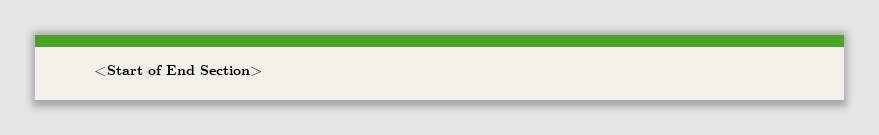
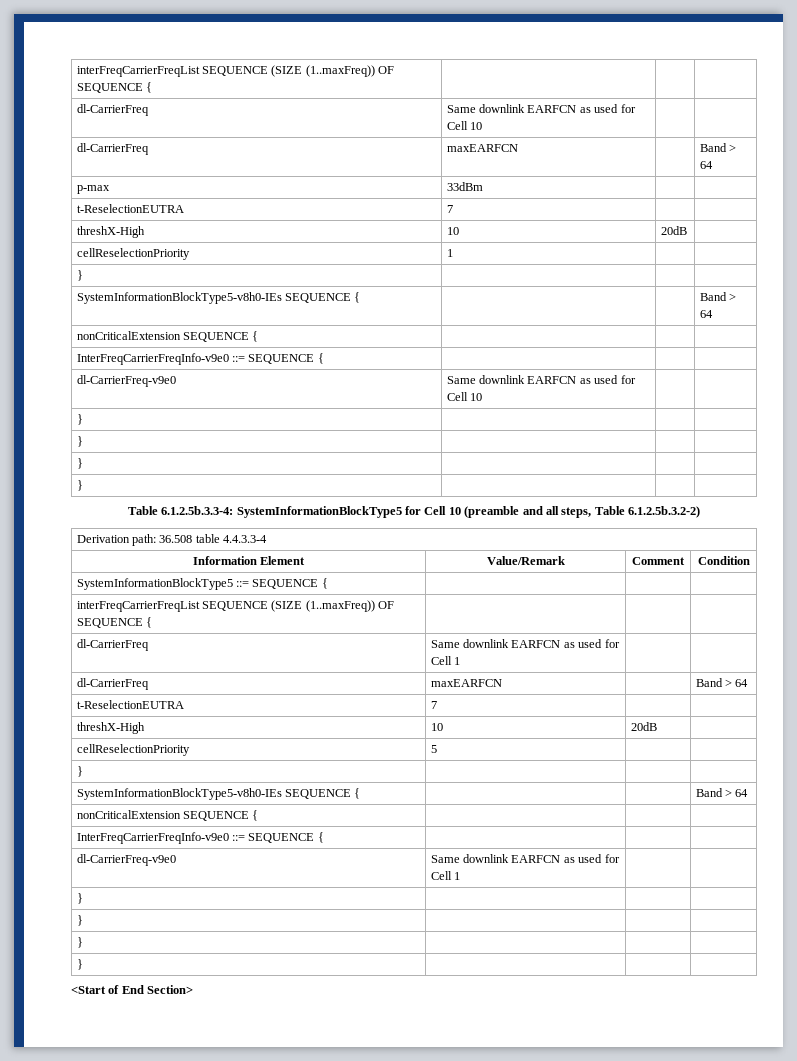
(94, 71) none -> [76,65,395,77] [76,82,153,93] [76,104,149,116] [446,104,636,113] [446,121,483,130] [76,143,149,155] [446,144,518,152] [699,143,737,152] [699,161,713,169] [76,185,110,194] [446,182,483,191] [76,204,184,213] [446,205,453,213] [76,226,145,238] [446,227,459,235] [660,226,687,235] [76,248,190,260] [446,249,453,257] [76,270,83,281] [76,292,361,304] [699,292,737,301] [699,310,713,318] [76,331,259,342] [76,353,324,365] [76,375,176,387] [446,375,636,384] [446,392,483,401] [76,414,83,425] [76,436,83,447] [76,458,83,469] [76,480,83,491] [127,506,701,518] [76,534,268,546] [192,556,306,565] [486,556,565,565] [632,557,685,565] [697,556,750,565] [76,578,328,590] [76,600,395,612] [76,617,153,628] [76,639,149,651] [430,639,620,648] [430,656,461,665] [76,678,149,690] [430,679,502,687] [695,678,749,687] [76,700,184,709] [430,701,437,709] [76,722,145,734] [430,723,443,731] [630,722,657,731] [76,744,190,756] [430,745,437,753] [76,766,83,777] [76,788,361,800] [695,788,749,797] [76,810,259,821] [76,832,324,844] [76,854,176,866] [430,854,620,863] [430,871,461,880] [76,893,83,904] [76,915,83,926] [76,937,83,948] [76,959,83,970] interFreqCarrierFreqList SEQUENCE (SIZE (1..maxFreq)) OF SEQUENCE { | | | // dl-CarrierFreq | Same downlink EARFCN as used for Cell 10 | | // dl-CarrierFreq | maxEARFCN | | Band > 64 // p-max | 33dBm | | // t-ReselectionEUTRA | 7 | | // threshX-High | 10 | 20dB | // cellReselectionPriority | 1 | | // } | | | // SystemInformationBlockType5-v8h0-IEs SEQUENCE { | | | Band > 64 // nonCriticalExtension SEQUENCE { | | | // InterFreqCarrierFreqInfo-v9e0 ::= SEQUENCE { | | | // dl-CarrierFreq-v9e0 | Same downlink EARFCN as used for Cell 10 | | // } | | | // } | | | // } | | | // } | | | // Table 6.1.2.5b.3.3-4: SystemInformationBlockType5 for Cell 10 (preamble and all steps, Table 6.1.2.5b.3.2-2) // Derivation path: 36.508 table 4.4.3.3-4 // Information Element | Value/Remark | Comment | Condition // SystemInformationBlockType5 ::= SEQUENCE { | | | // interFreqCarrierFreqList SEQUENCE (SIZE (1..maxFreq)) OF SEQUENCE { | | | // dl-CarrierFreq | Same downlink EARFCN as used for Cell 1 | | // dl-CarrierFreq | maxEARFCN | | Band > 64 // t-ReselectionEUTRA | 7 | | // threshX-High | 10 | 20dB | // cellReselectionPriority | 5 | | // } | | | // SystemInformationBlockType5-v8h0-IEs SEQUENCE { | | | Band > 64 // nonCriticalExtension SEQUENCE { | | | // InterFreqCarrierFreqInfo-v9e0 ::= SEQUENCE { | | | // dl-CarrierFreq-v9e0 | Same downlink EARFCN as used for Cell 1 | | // } | | | // } | | | // } | | | // } | | | //

